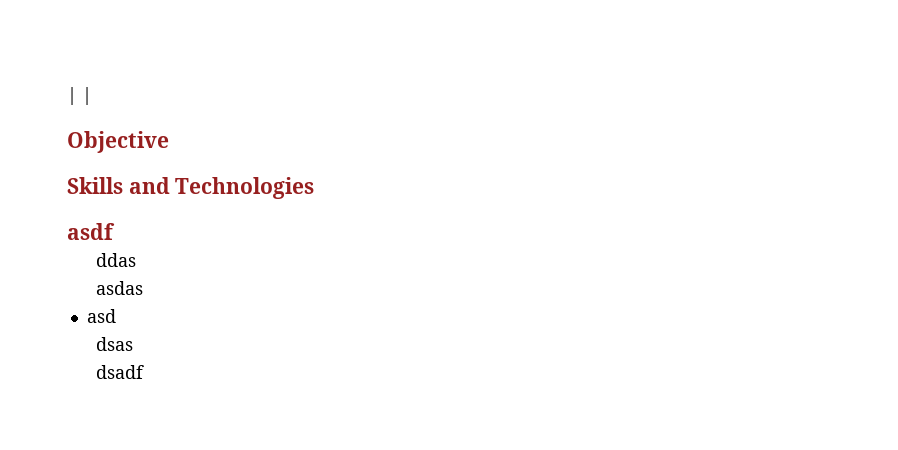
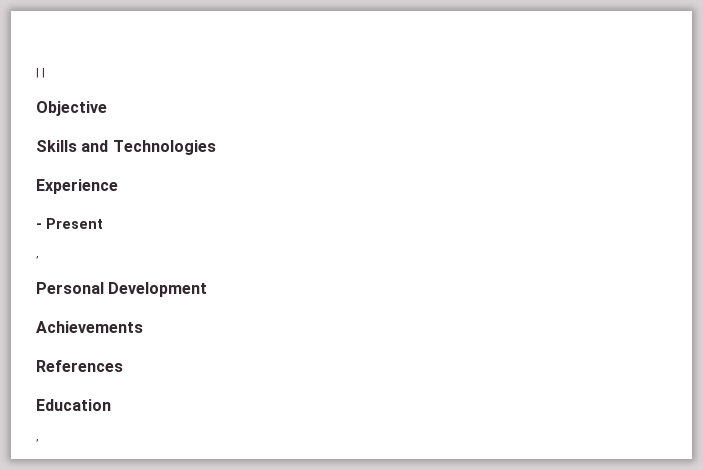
[67,223,115,240] [95,253,136,267] [95,281,143,295] [86,309,116,323] [95,337,133,351] [95,365,144,379] asdf // ddas // asdas // asd // dsas // dsadf -> [36,179,118,194] [36,218,103,229] [36,256,38,259] [36,282,208,297] [36,321,143,333] [36,360,123,372] [36,399,111,411] [36,439,38,442] Experience // - Present // , // Personal Development // Achievements // References // Education // ,

